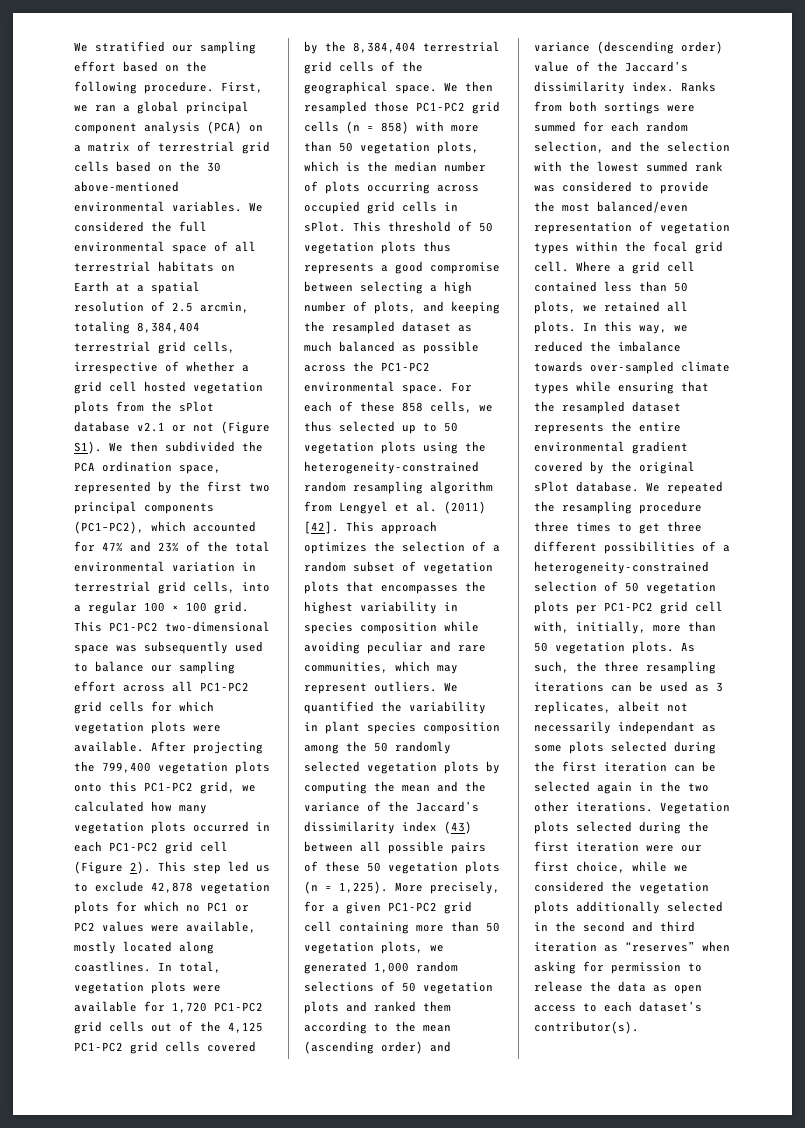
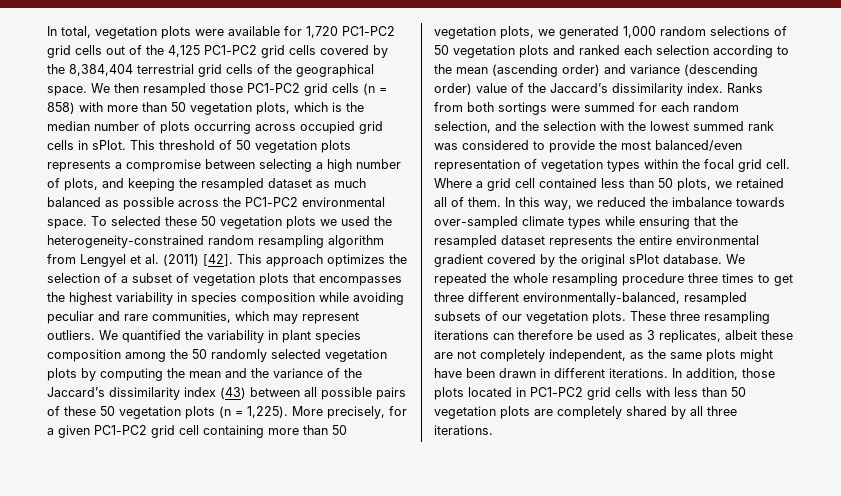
[74,41,256,54] [74,61,207,72] [74,81,263,94] [74,101,249,114] [74,121,263,134] [74,141,270,154] [74,161,221,172] [74,181,179,192] [74,201,263,212] [74,221,207,232] [74,241,256,254] [74,261,235,272] [74,281,200,294] [74,301,249,313] [74,321,200,334] [74,341,235,354] [74,361,249,374] [74,381,263,394] [74,401,214,414] [74,421,270,434] [74,441,263,454] [74,461,221,474] [74,481,270,494] [74,501,214,514] [74,521,256,534] [74,541,270,552] [74,561,256,572] [74,581,270,594] [74,601,249,614] [74,621,270,632] [74,641,263,654] [74,661,235,674] [74,681,249,692] [74,701,214,714] [74,721,221,734] [74,741,263,754] [74,761,270,774] [74,781,256,794] [74,801,207,814] [74,821,270,834] [74,841,228,854] [74,861,270,874] [74,881,270,894] [74,901,249,914] [74,921,256,933] [74,941,214,954] [74,961,151,972] We stratified our sampling effort based on the following procedure. First, we ran a global principal component analysis (PCA) on a matrix of terrestrial grid cells based on the 30 above-mentioned environmental variables. We considered the full environmental space of all terrestrial habitats on Earth at a spatial resolution of 2.5 arcmin, totaling 8,384,404 terrestrial grid cells, irrespective of whether a grid cell hosted vegetation plots from the sPlot database v2.1 or not (Figure S1). We then subdivided the PCA ordination space, represented by the first two principal components (PC1–PC2), which accounted for 47% and 23% of the total environmental variation in terrestrial grid cells, into a regular 100 × 100 grid. This PC1-PC2 two-dimensional space was subsequently used to balance our sampling effort across all PC1-PC2 grid cells for which vegetation plots were available. After projecting the 799,400 vegetation plots onto this PC1-PC2 grid, we calculated how many vegetation plots occurred in each PC1-PC2 grid cell (Figure 2). This step led us to exclude 42,878 vegetation plots for which no PC1 or PC2 values were available, mostly located along coastlines. -> (47, 31) none
[423,241,451,252] thus -> (351, 146) none
[395,261,423,274] good -> (122, 165) none
[451,382,472,392] [304,401,493,413] [304,421,458,434] [304,441,458,454] For each of these 858 cells, we thus selected up to 50 vegetation plots using -> [91,216,370,229] To selected these 50 vegetation plots we used
[304,561,346,572] random -> (128, 279) none
[423,1001,451,1012] them -> [624,45,709,55] each selection
[534,321,576,334] plots. -> [451,197,501,207] of them.
(555, 506) none -> [513,273,548,283] whole
[604,541,730,554] [534,561,709,574] [534,581,716,594] [534,601,723,614] [534,621,716,634] [534,641,695,654] [534,661,597,673] possibilities of a heterogeneity-constrained selection of 50 vegetation plots per PC1-PC2 grid cell with, initially, more than 50 vegetation plots. As such, the -> [523,292,747,305] [434,311,666,324] environmentally-balanced, resampled subsets of our vegetation plots. These
(632, 688) none -> [518,330,573,340] therefore
[667,703,688,712] [534,721,716,734] [534,741,716,754] [534,761,716,772] [534,781,709,794] [534,801,730,814] [534,821,709,834] [534,841,702,852] [534,861,688,873] [534,881,709,894] [534,901,723,914] [534,921,695,932] [534,941,730,952] [534,961,702,974] [534,981,702,994] [534,1001,702,1012] [534,1021,639,1034] not necessarily independant as some plots selected during the first iteration can be selected again in the two other iterations. Vegetation plots selected during the first iteration were our first choice, while we considered the vegetation plots additionally selected in the second and third iteration as “reserves” when asking for permission to release the data as open access to each dataset’s contributor(s). -> [761,330,793,340] [434,349,773,362] [434,368,775,380] [434,387,746,400] [434,406,737,419] [434,425,493,435] these are not completely independent, as the same plots might have been drawn in different iterations. In addition, those plots located in PC1-PC2 grid cells with less than 50 vegetation plots are completely shared by all three iterations.

